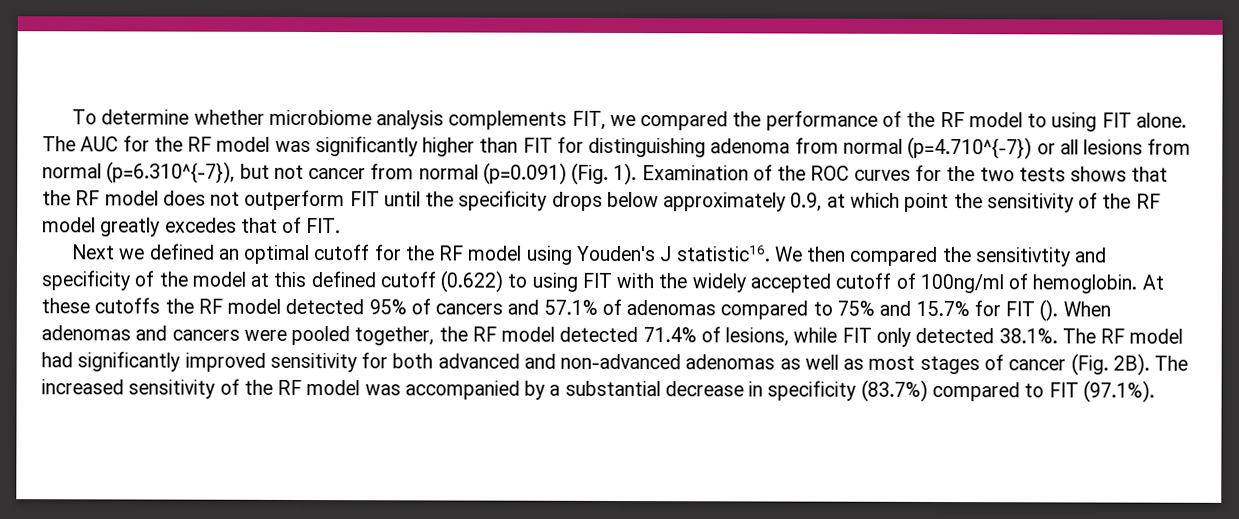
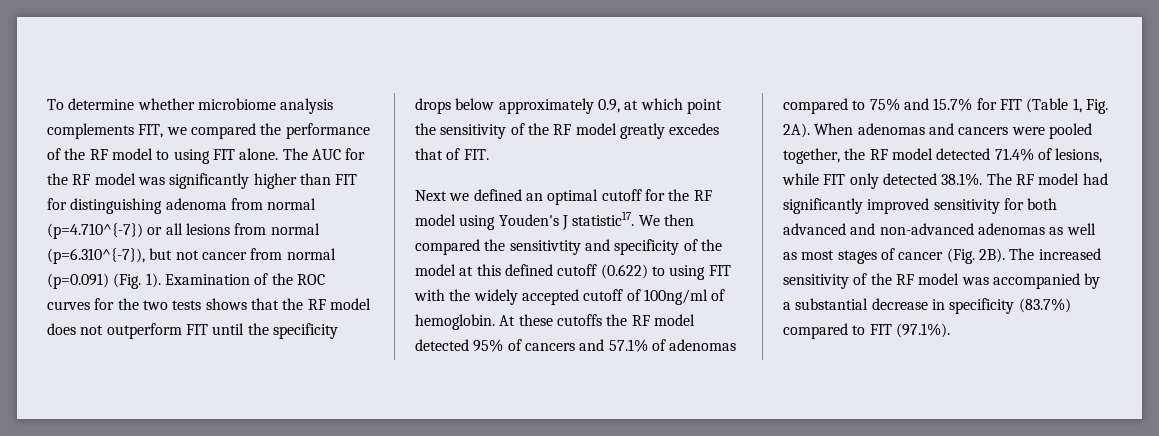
[675,245,771,262] statistic16. -> [572,211,635,226] statistic17.
[1039,299,1059,322] (). -> [1026,98,1108,114] [783,123,810,138] (Table 1, Fig. 2A).

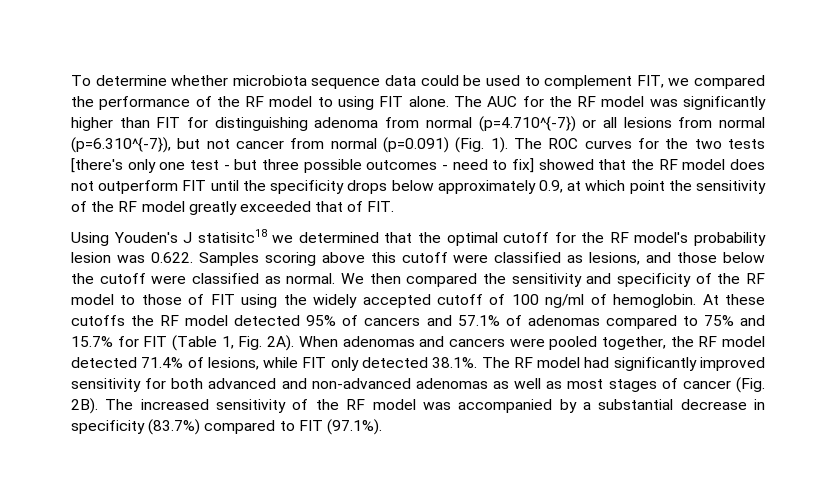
[197,98,334,114] [47,123,134,139] microbiome analysis complements -> [232,75,633,89] microbiota sequence data could be used to complement
[164,273,293,285] Examination of the -> [513,138,542,149] The
[205,298,247,310] shows -> [71,158,594,173] [there's only one test - but three possible outcomes - need to fix] showed
[669,123,720,135] excedes -> [239,201,311,212] exceeded
[415,189,543,201] Next we defined an -> [71,229,441,246] Using Youden's J statisitc18 we determined that the
[415,211,635,230] model using Youden's J statistic17. -> [634,232,766,246] [71,252,766,266] [71,273,336,284] model's probability lesion was 0.622. Samples scoring above this cutoff were classified as lesions, and those below the cutoff were classified as normal.
[509,240,581,255] sensitivtity -> [511,273,582,287] sensitivity
[415,264,731,280] [414,289,445,301] model at this defined cutoff (0.622) to using FIT with -> [745,273,765,284] [71,294,278,308] RF model to those of FIT using
[643,289,708,305] 100ng/ml -> [511,294,585,308] 100 ng/ml

